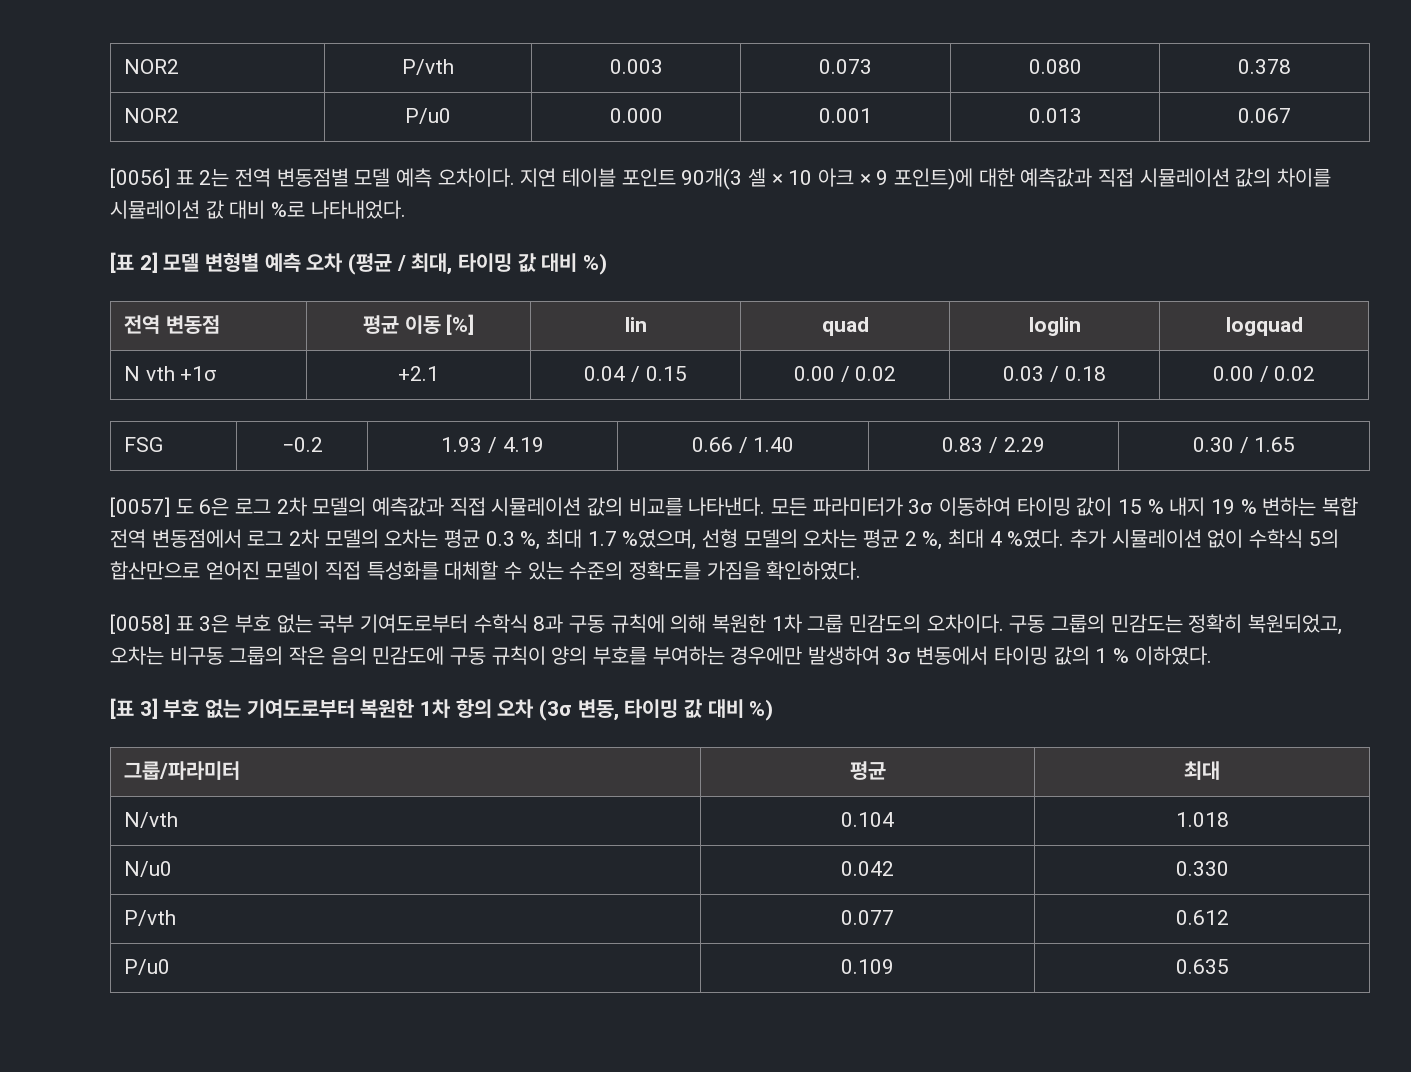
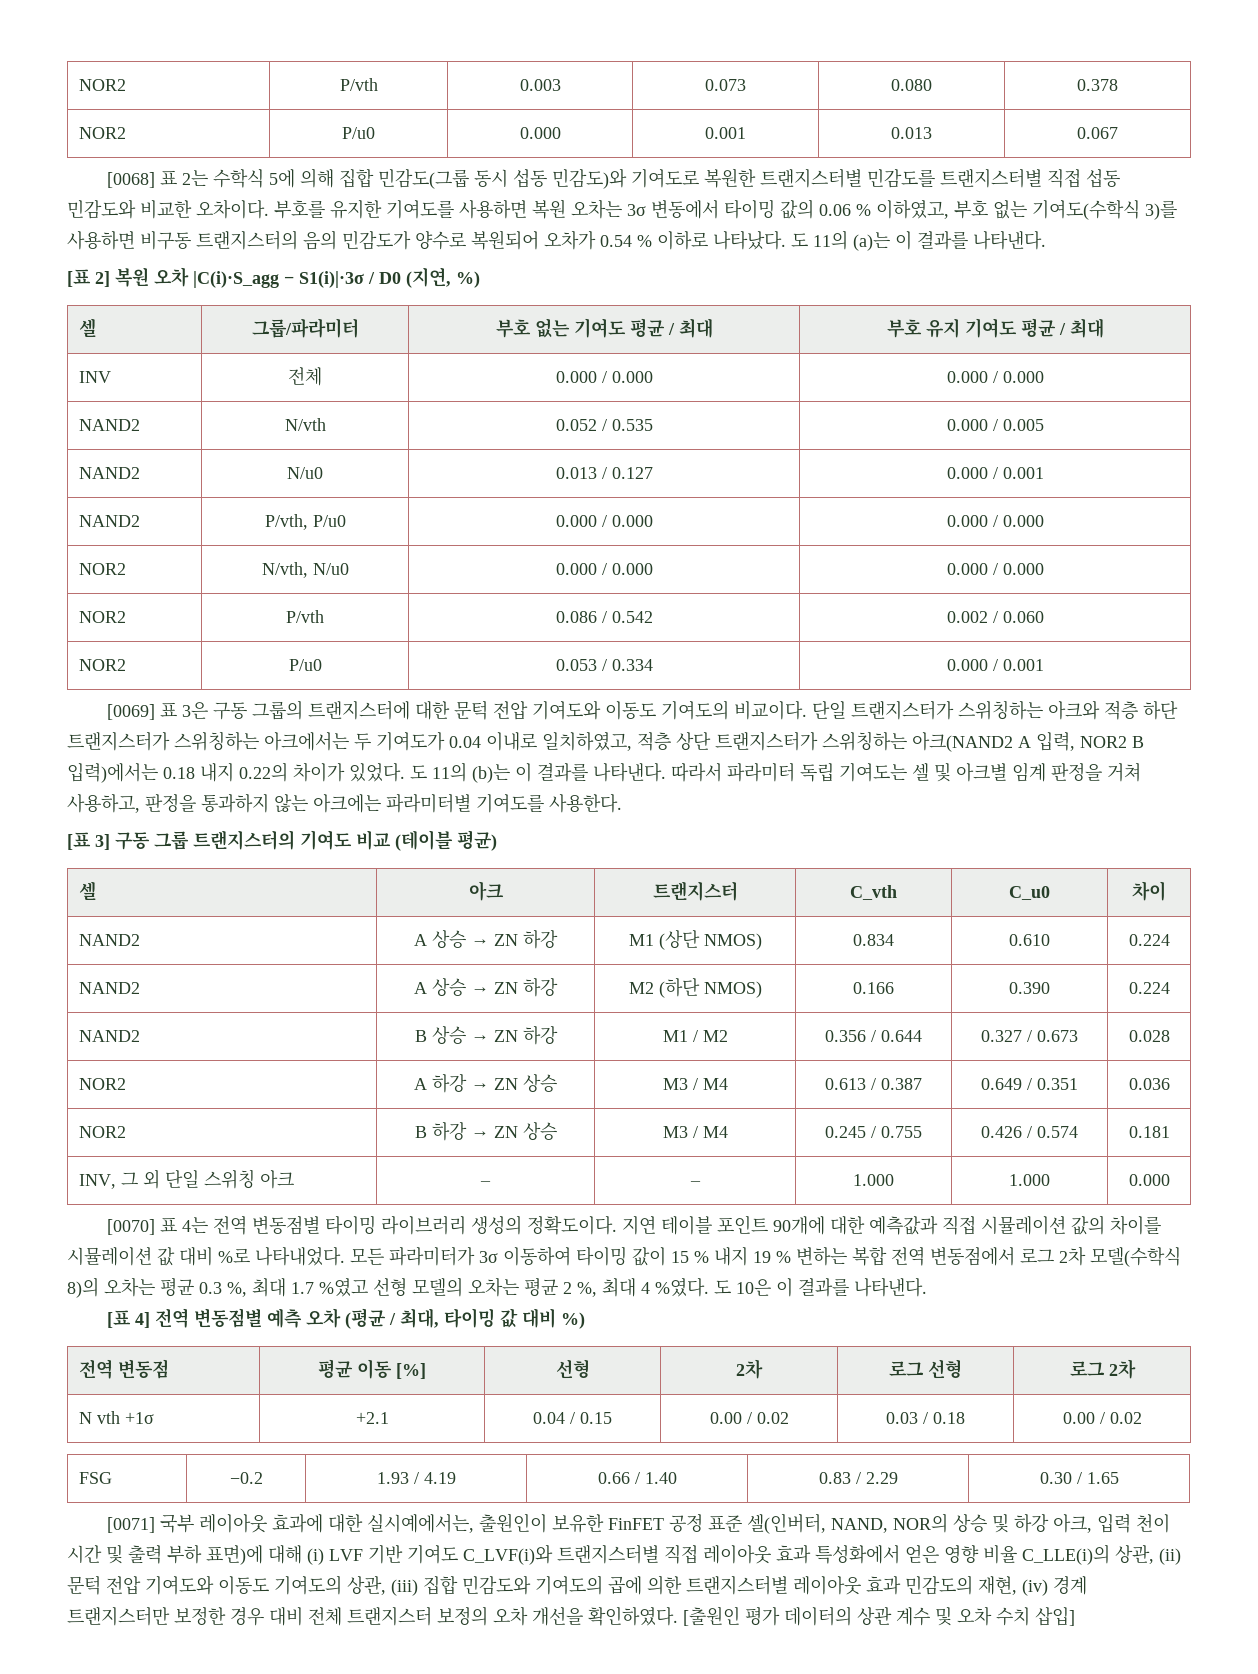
[110,168,170,188] [0056] -> [106,172,155,188] [0068]
[235,168,974,190] 전역 변동점별 모델 예측 오차이다. 지연 테이블 포인트 90개(3 셀 × 10 아크 × 9 포인트)에 -> [212,168,1120,189] [67,199,1177,220] [67,230,1046,251] [67,267,480,288] [78,318,96,337] [251,318,359,338] [495,318,713,338] [886,318,1104,338] [78,371,111,383] [288,367,322,386] [555,371,653,383] [946,371,1044,383] [78,419,140,431] [284,418,326,431] [555,419,653,431] [946,419,1044,431] [78,467,140,479] [287,467,323,479] [555,467,653,479] [946,467,1044,479] [78,515,140,527] [264,514,346,530] [555,515,653,527] [946,515,1044,527] [78,563,126,575] [261,562,349,578] [555,563,653,575] [946,563,1044,575] [78,611,126,623] [286,610,324,623] [555,611,653,623] [946,611,1044,623] [78,659,126,671] [288,659,322,671] [555,659,653,671] [946,659,1044,671] [106,700,1178,720] [67,731,1144,752] [67,762,1141,783] [67,793,622,813] [67,830,497,851] [78,881,96,900] [468,881,504,901] [652,881,738,901] [850,885,897,900] [1009,886,1050,900] [1132,881,1166,901] [78,934,140,946] [414,929,558,949] [628,930,762,950] [853,934,894,946] [1009,934,1050,946] [1128,934,1170,946] [78,982,140,994] [414,977,558,997] [628,978,762,998] [853,982,894,994] [1009,982,1050,994] [1128,982,1170,994] [78,1030,140,1042] [414,1025,558,1045] [662,1030,728,1042] [825,1030,922,1042] [981,1030,1078,1042] [1128,1030,1170,1042] [78,1078,126,1090] [414,1073,557,1093] [662,1078,728,1090] [825,1078,922,1090] [981,1078,1078,1090] [1128,1078,1170,1090] [78,1126,126,1138] [414,1121,557,1141] [662,1126,728,1138] [825,1126,922,1138] [981,1126,1078,1138] [1128,1126,1170,1138] [78,1169,294,1189] [480,1181,491,1186] [689,1181,701,1186] [853,1174,894,1186] [1009,1174,1050,1186] [1128,1174,1170,1186] [106,1215,825,1235] 수학식 5에 의해 집합 민감도(그룹 동시 섭동 민감도)와 기여도로 복원한 트랜지스터별 민감도를 트랜지스터별 직접 섭동 민감도와 비교한 오차이다. 부호를 유지한 기여도를 사용하면 복원 오차는 3σ 변동에서 타이밍 값의 0.06 % 이하였고, 부호 없는 기여도(수학식 3)를 사용하면 비구동 트랜지스터의 음의 민감도가 양수로 복원되어 오차가 0.54 % 이하로 나타났다. 도 11의 (a)는 이 결과를 나타낸다. // [표 2] 복원 오차 |C(i)·S_agg − S1(i)|·3σ / D0 (지연, %) // 셀 | 그룹/파라미터 | 부호 없는 기여도 평균 / 최대 | 부호 유지 기여도 평균 / 최대 // INV | 전체 | 0.000 / 0.000 | 0.000 / 0.000 // NAND2 | N/vth | 0.052 / 0.535 | 0.000 / 0.005 // NAND2 | N/u0 | 0.013 / 0.127 | 0.000 / 0.001 // NAND2 | P/vth, P/u0 | 0.000 / 0.000 | 0.000 / 0.000 // NOR2 | N/vth, N/u0 | 0.000 / 0.000 | 0.000 / 0.000 // NOR2 | P/vth | 0.086 / 0.542 | 0.002 / 0.060 // NOR2 | P/u0 | 0.053 / 0.334 | 0.000 / 0.001 // [0069] 표 3은 구동 그룹의 트랜지스터에 대한 문턱 전압 기여도와 이동도 기여도의 비교이다. 단일 트랜지스터가 스위칭하는 아크와 적층 하단 트랜지스터가 스위칭하는 아크에서는 두 기여도가 0.04 이내로 일치하였고, 적층 상단 트랜지스터가 스위칭하는 아크(NAND2 A 입력, NOR2 B 입력)에서는 0.18 내지 0.22의 차이가 있었다. 도 11의 (b)는 이 결과를 나타낸다. 따라서 파라미터 독립 기여도는 셀 및 아크별 임계 판정을 거쳐 사용하고, 판정을 통과하지 않는 아크에는 파라미터별 기여도를 사용한다. // [표 3] 구동 그룹 트랜지스터의 기여도 비교 (테이블 평균) // 셀 | 아크 | 트랜지스터 | C_vth | C_u0 | 차이 // NAND2 | A 상승 → ZN 하강 | M1 (상단 NMOS) | 0.834 | 0.610 | 0.224 // NAND2 | A 상승 → ZN 하강 | M2 (하단 NMOS) | 0.166 | 0.390 | 0.224 // NAND2 | B 상승 → ZN 하강 | M1 / M2 | 0.356 / 0.644 | 0.327 / 0.673 | 0.028 // NOR2 | A 하강 → ZN 상승 | M3 / M4 | 0.613 / 0.387 | 0.649 / 0.351 | 0.036 // NOR2 | B 하강 → ZN 상승 | M3 / M4 | 0.245 / 0.755 | 0.426 / 0.574 | 0.181 // INV, 그 외 단일 스위칭 아크 | – | – | 1.000 | 1.000 | 0.000 // [0070] 표 4는 전역 변동점별 타이밍 라이브러리 생성의 정확도이다. 지연 테이블 포인트 90개에
[110,252,260,273] // [표 2] 모델 변형별 -> [350,1246,1181,1267] [67,1277,927,1298] [106,1308,262,1328] 모든 파라미터가 3σ 이동하여 타이밍 값이 15 % 내지 19 % 변하는 복합 전역 변동점에서 로그 2차 모델(수학식 8)의 오차는 평균 0.3 %, 최대 1.7 %였고 선형 모델의 오차는 평균 2 %, 최대 4 %였다. 도 10은 이 결과를 나타낸다. // [표 4] 전역 변동점별
[624,317,647,332] [821,317,869,336] [1028,317,1081,336] [1225,317,1303,336] lin | quad | loglin | logquad -> [555,1359,590,1379] [736,1359,763,1379] [889,1359,962,1379] [1069,1359,1136,1379] 선형 | 2차 | 로그 선형 | 로그 2차
[110,497,1359,517] [110,529,1339,550] [110,561,862,580] [110,614,1343,635] [110,646,1212,665] [110,698,774,721] [124,761,241,780] [849,761,886,780] [1184,761,1220,780] [124,812,179,828] [841,812,894,827] [1175,812,1229,827] [124,861,173,877] [841,861,894,876] [1175,861,1229,876] [124,910,177,926] [841,910,894,925] [1175,910,1229,925] [124,959,171,975] [841,959,894,974] [1175,959,1229,974] [0057] 도 6은 로그 2차 모델의 예측값과 직접 시뮬레이션 값의 비교를 나타낸다. 모든 파라미터가 3σ 이동하여 타이밍 값이 15 % 내지 19 % 변하는 복합 전역 변동점에서 로그 2차 모델의 오차는 평균 0.3 %, 최대 1.7 %였으며, 선형 모델의 오차는 평균 2 %, 최대 4 %였다. 추가 시뮬레이션 없이 수학식 5의 합산만으로 얻어진 모델이 직접 특성화를 대체할 수 있는 수준의 정확도를 가짐을 확인하였다. // [0058] 표 3은 부호 없는 국부 기여도로부터 수학식 8과 구동 규칙에 의해 복원한 1차 그룹 민감도의 오차이다. 구동 그룹의 민감도는 정확히 복원되었고, 오차는 비구동 그룹의 작은 음의 민감도에 구동 규칙이 양의 부호를 부여하는 경우에만 발생하여 3σ 변동에서 타이밍 값의 1 % 이하였다. // [표 3] 부호 없는 기여도로부터 복원한 1차 항의 오차 (3σ 변동, 타이밍 값 대비 %) // 그룹/파라미터 | 평균 | 최대 // N/vth | 0.104 | 1.018 // N/u0 | 0.042 | 0.330 // P/vth | 0.077 | 0.612 // P/u0 | 0.109 | 0.635 -> [106,1513,1170,1534] [67,1544,1181,1565] [67,1575,1087,1596] [67,1606,1075,1626] [0071] 국부 레이아웃 효과에 대한 실시예에서는, 출원인이 보유한 FinFET 공정 표준 셀(인버터, NAND, NOR의 상승 및 하강 아크, 입력 천이 시간 및 출력 부하 표면)에 대해 (i) LVF 기반 기여도 C_LVF(i)와 트랜지스터별 직접 레이아웃 효과 특성화에서 얻은 영향 비율 C_LLE(i)의 상관, (ii) 문턱 전압 기여도와 이동도 기여도의 상관, (iii) 집합 민감도와 기여도의 곱에 의한 트랜지스터별 레이아웃 효과 민감도의 재현, (iv) 경계 트랜지스터만 보정한 경우 대비 전체 트랜지스터 보정의 오차 개선을 확인하였다. [출원인 평가 데이터의 상관 계수 및 오차 수치 삽입]

